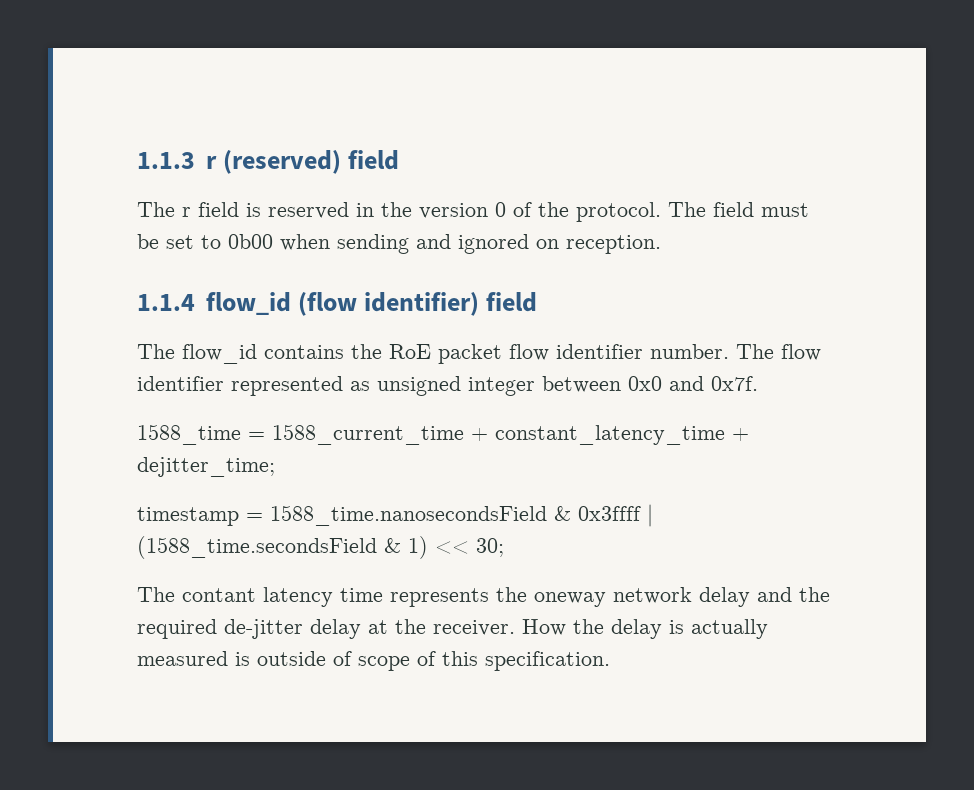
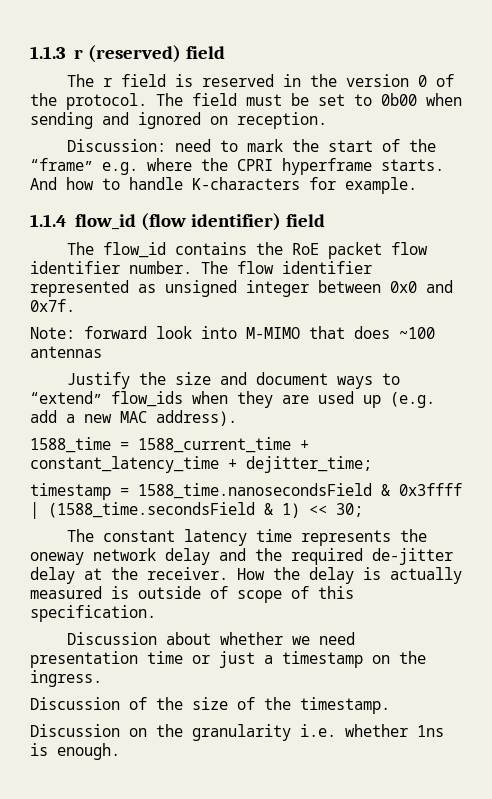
(661, 244) none -> [67,139,437,152] [30,158,444,175] [30,177,417,194] // Discussion: need to mark the start of the “frame” e.g. where the CPRI hyperframe starts. And how to handle K-characters for example.
(758, 383) none -> [30,326,435,339] [30,346,102,358] [67,372,401,389] [30,391,435,408] [30,410,237,426] // Note: forward look into M-MIMO that does ~100 antennas // Justify the size and document ways to “extend” flow_ids when they are used up (e.g. add a new MAC address).
[182,588,256,602] contant -> [103,530,176,542] constant
(610, 661) none -> [67,632,356,645] [30,651,426,668] [30,670,102,687] [30,697,390,714] [30,724,444,741] [30,743,120,760] // Discussion about whether we need presentation time or just a timestamp on the ingress. // Discussion of the size of the timestamp. // Discussion on the granularity i.e. whether 1ns is enough.

